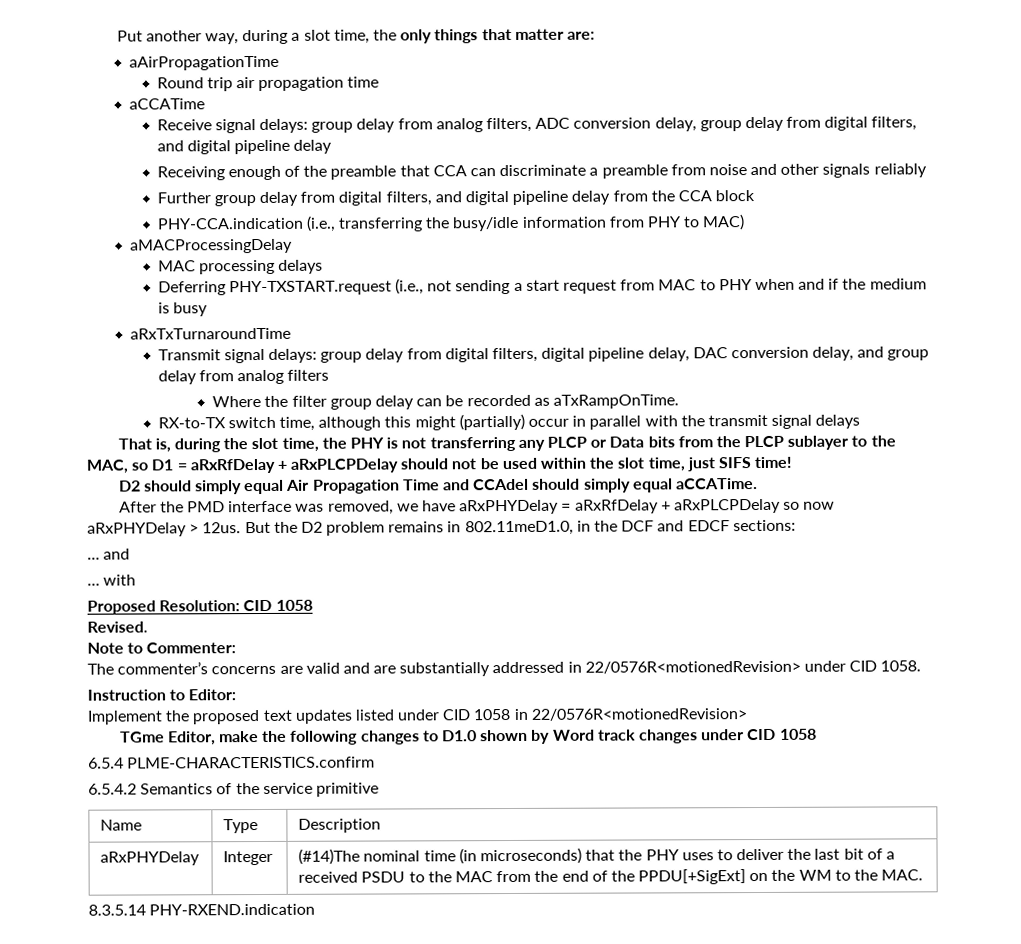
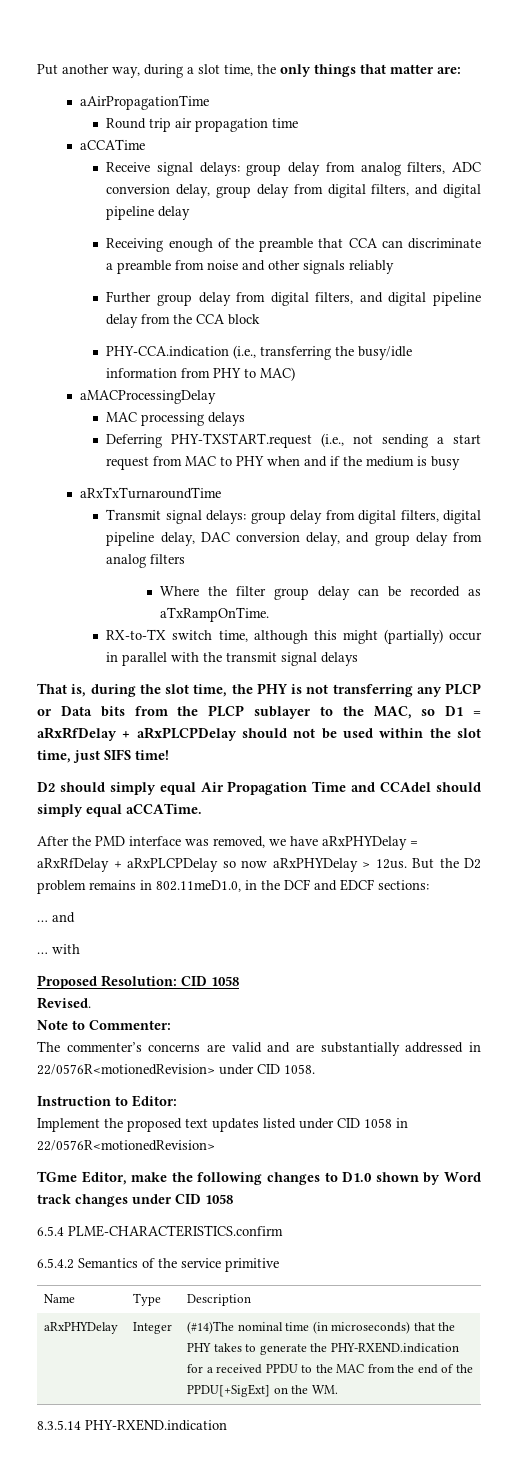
[681,848,883,861] uses to deliver the last bit of -> [213,1342,459,1355] [187,1364,204,1373] takes to generate the PHY-RXEND.indication for
[361,871,406,883] PSDU -> [265,1364,298,1373] PPDU
[798,869,924,881] WM to the MAC. -> [311,1385,338,1394] WM.

